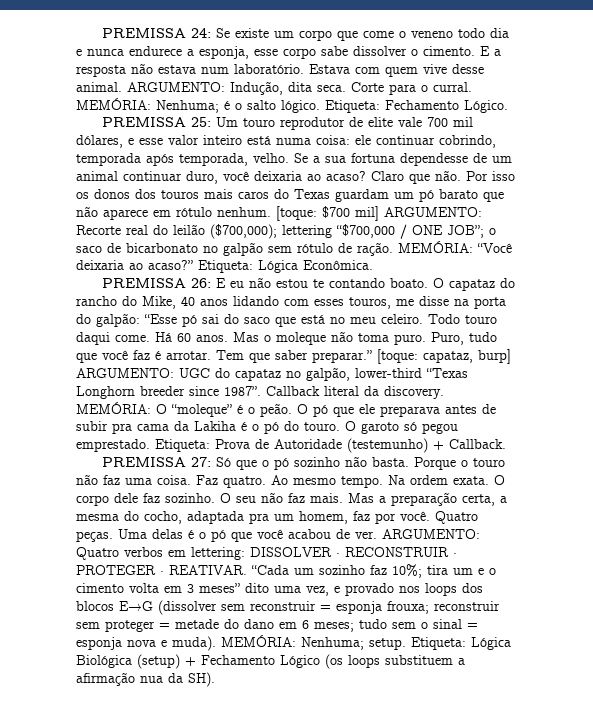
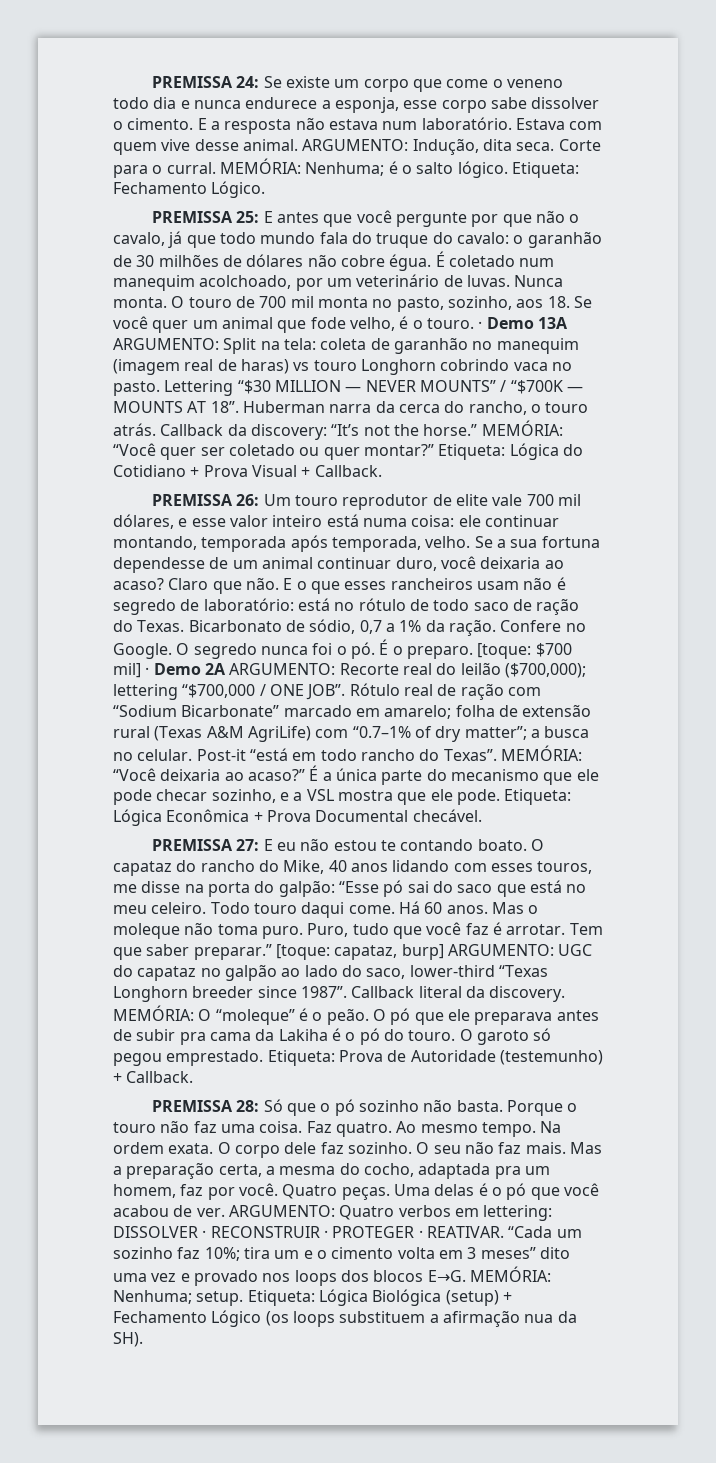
(212, 122) none -> [263,210,580,227] [113,231,602,248] [113,251,555,271] [113,274,564,291] [113,296,592,312] [113,316,568,333] [113,337,579,354] [113,359,572,375] [113,380,583,396] [113,401,589,415] [113,420,563,440] [113,443,583,460] [113,465,382,477] [152,494,260,506] E antes que você pergunte por que não o cavalo, já que todo mundo fala do truque do cavalo: o garanhão de 30 milhões de dólares não cobre égua. É coletado num manequim acolchoado, por um veterinário de luvas. Nunca monta. O touro de 700 mil monta no pasto, sozinho, aos 18. Se você quer um animal que fode velho, é o touro. · Demo 13A ARGUMENTO: Split na tela: coleta de garanhão no manequim (imagem real de haras) vs touro Longhorn cobrindo vaca no pasto. Lettering “$30 MILLION — NEVER MOUNTS” / “$700K — MOUNTS AT 18”. Huberman narra da cerca do rancho, o touro atrás. Callback da discovery: “It’s not the horse.” MEMÓRIA: “Você quer ser coletado ou quer montar?” Etiqueta: Lógica do Cotidiano + Prova Visual + Callback. // PREMISSA 26:
[439,135,496,148] cobrindo, -> [113,536,197,550] montando,
[466,171,515,181] [76,189,504,202] [76,206,379,221] Por isso os donos dos touros mais caros do Texas guardam um pó barato que não aparece em rótulo nenhum. [toque: $700 mil] -> [283,577,566,594] [113,598,580,615] [113,619,586,636] [113,639,572,659] [113,663,226,678] E o que esses rancheiros usam não é segredo de laboratório: está no rótulo de todo saco de ração do Texas. Bicarbonato de sódio, 0,7 a 1% da ração. Confere no Google. O segredo nunca foi o pó. É o preparo. [toque: $700 mil] · Demo 2A
[447,225,496,238] [76,242,393,256] JOB”; o saco de bicarbonato no galpão sem rótulo de ração. -> [306,683,541,700] [113,704,592,719] [113,726,590,742] [113,748,497,761] JOB”. Rótulo real de ração com “Sodium Bicarbonate” marcado em amarelo; folha de extensão rural (Texas A&M AgriLife) com “0.7–1% of dry matter”; a busca no celular. Post-it “está em todo rancho do Texas”.
[198,260,373,273] [102,278,212,288] Etiqueta: Lógica Econômica. // PREMISSA 26: -> [309,765,599,785] [113,789,572,805] [113,809,482,826] [152,839,260,851] É a única parte do mecanismo que ele pode checar sozinho, e a VSL mostra que ele pode. Etiqueta: Lógica Econômica + Prova Documental checável. // PREMISSA 27:
[306,367,350,381] galpão, -> [224,964,406,981] galpão ao lado do saco,
[191,457,212,467] 27: -> [236,1100,260,1112] 28:
[306,586,329,596] vez, -> [151,1273,177,1282] vez
[119,600,500,615] [76,619,478,632] [76,636,216,651] E→G (dissolver sem reconstruir = esponja frouxa; reconstruir sem proteger = metade do dano em 6 meses; tudo sem o sinal = esponja nova e muda). -> [427,1270,466,1282] E→G.

